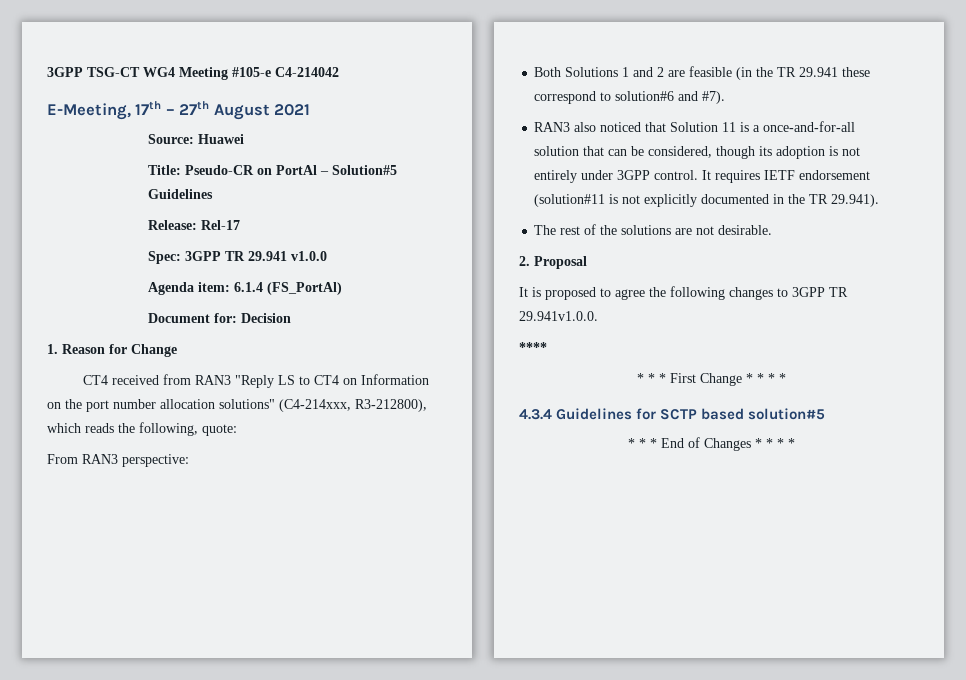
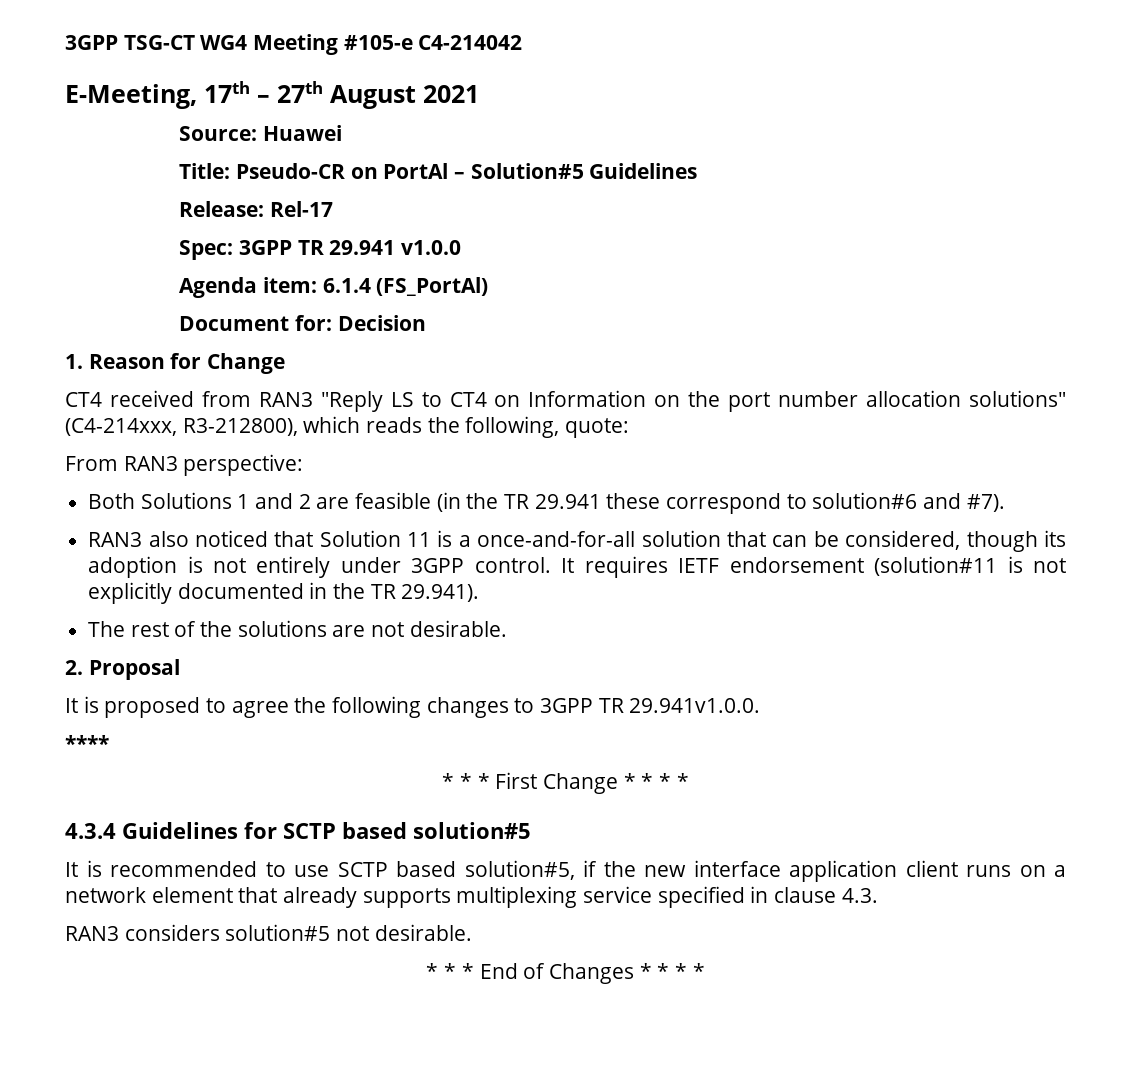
(826, 414) none -> [65,860,1066,882] [65,886,878,908] [65,924,472,941] // It is recommended to use SCTP based solution#5, if the new interface application client runs on a network element that already supports multiplexing service specified in clause 4.3. // RAN3 considers solution#5 not desirable.

